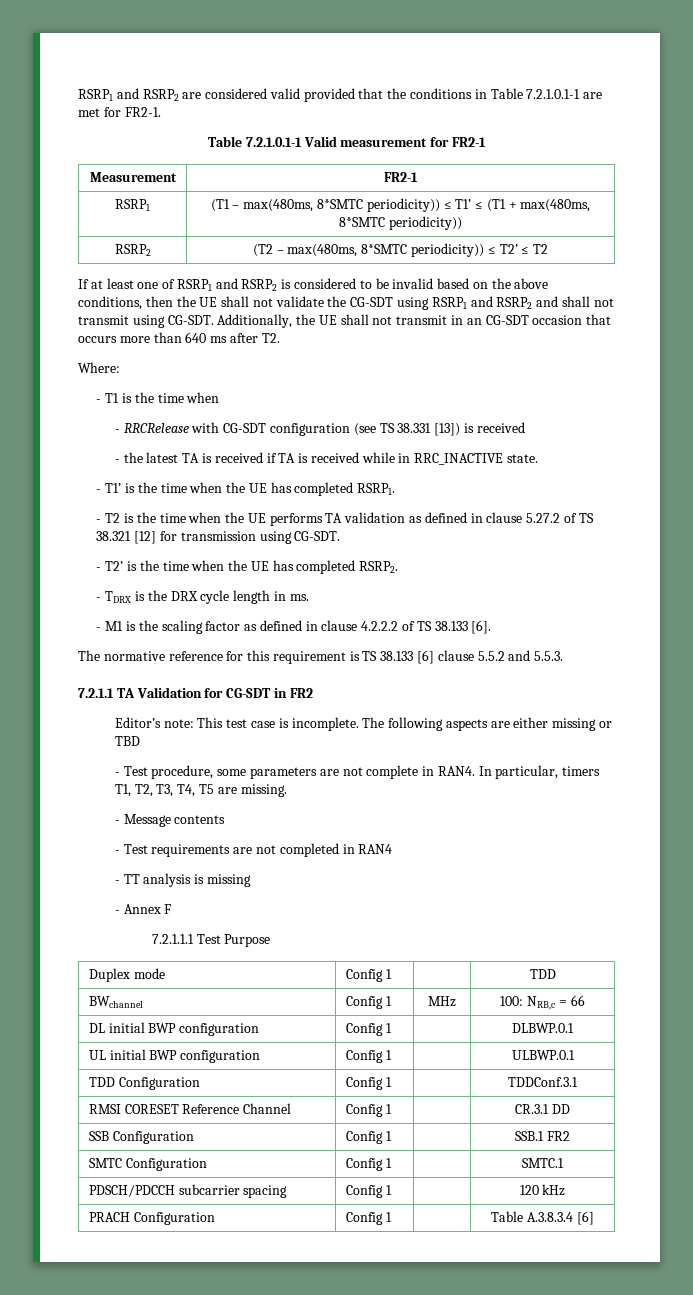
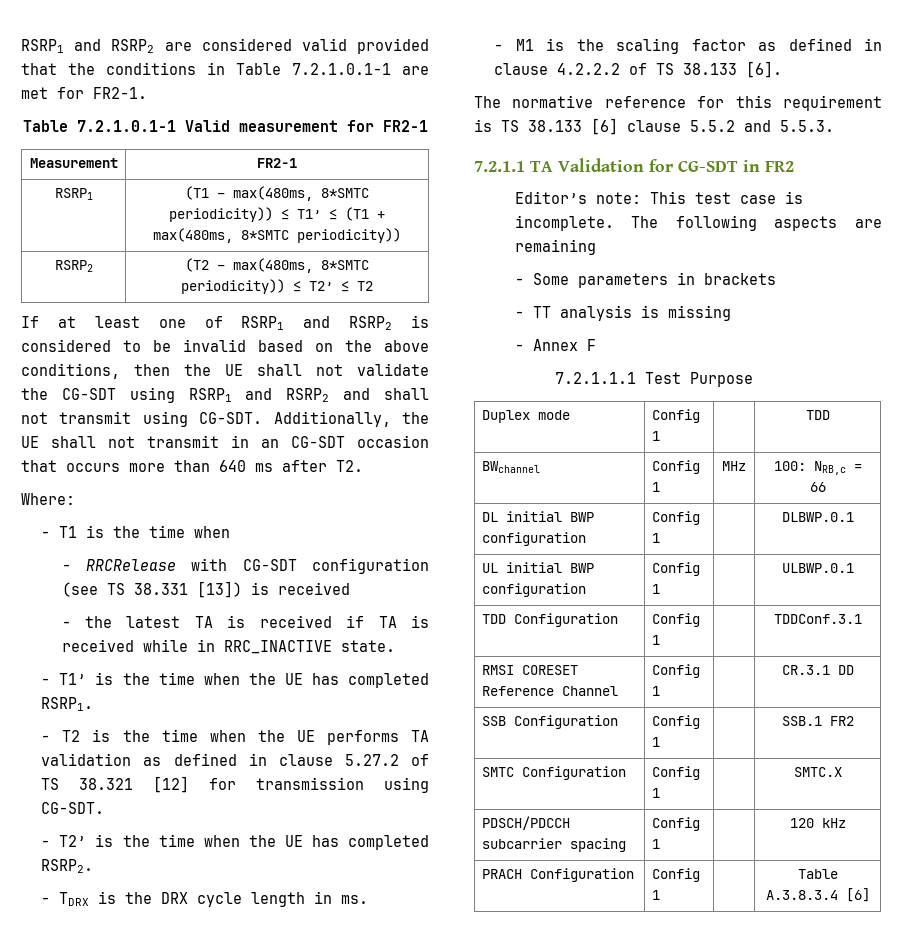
[513,717,613,731] [114,736,140,746] [114,765,601,779] [114,784,287,797] [114,814,226,827] [114,843,393,857] either missing or TBD // - Test procedure, some parameters are not complete in RAN4. In particular, timers T1, T2, T3, T4, T5 are missing. // - Message contents // - Test requirements are not completed in RAN4 -> [514,239,596,255] [514,272,776,288] remaining // - Some parameters in brackets
[522,1158,564,1168] SMTC.1 -> [793,767,842,777] SMTC.X

